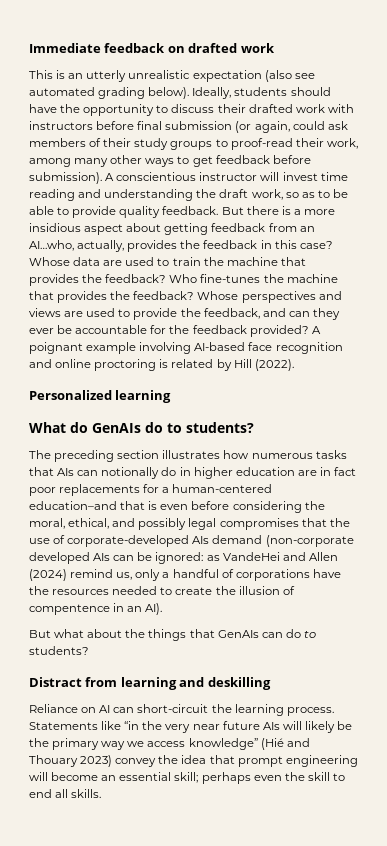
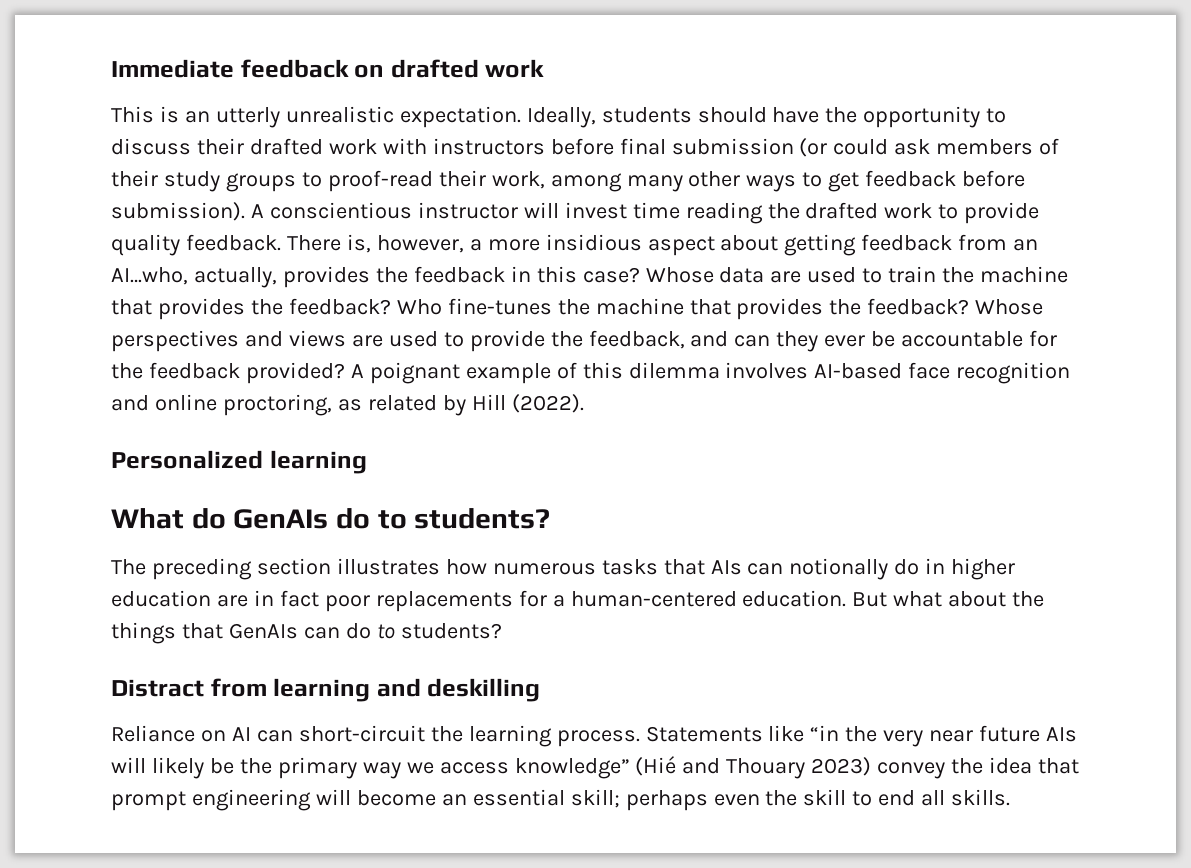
[192,70,315,82] [29,87,190,99] expectation (also see automated grading below). -> [399,106,521,128] expectation.
[254,121,290,133] again, -> (828, 147) none
[78,189,348,201] [29,206,54,215] and understanding the draft work, so as to be able -> [767,202,933,219] the drafted work
[221,206,291,215] But there is -> [286,234,464,253] There is, however,
[139,342,192,354] involving -> [556,362,809,379] of this dilemma involves
[94,359,169,371] proctoring is -> [222,394,362,416] proctoring, as
[29,501,325,513] [29,518,350,530] [29,535,354,547] [29,552,338,564] [29,569,341,581] [29,586,295,595] [29,603,163,615] education–and that is even before considering the moral, ethical, and possibly legal compromises that the use of corporate-developed AIs demand (non-corporate developed AIs can be ignored: as VandeHei and Allen (2024) remind us, only a handful of corporations have the resources needed to create the illusion of compentence in an AI). // -> [742,590,847,607] education.

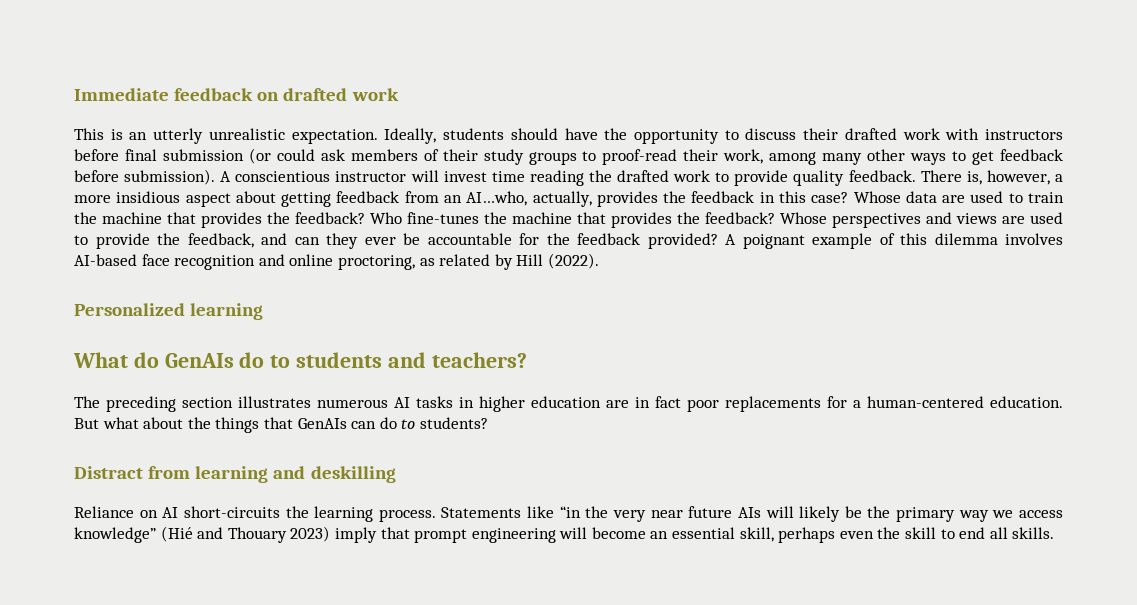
[414,508,551,529] students? -> [296,352,527,368] students and teachers?
[445,558,920,580] how numerous tasks that AIs can notionally do -> [317,396,453,408] numerous AI tasks
[256,725,425,742] can short-circuit -> [183,506,280,518] short-circuits
[877,757,1033,779] convey the idea -> [334,527,377,543] imply
[570,789,620,808] skill; -> [739,527,774,542] skill,

